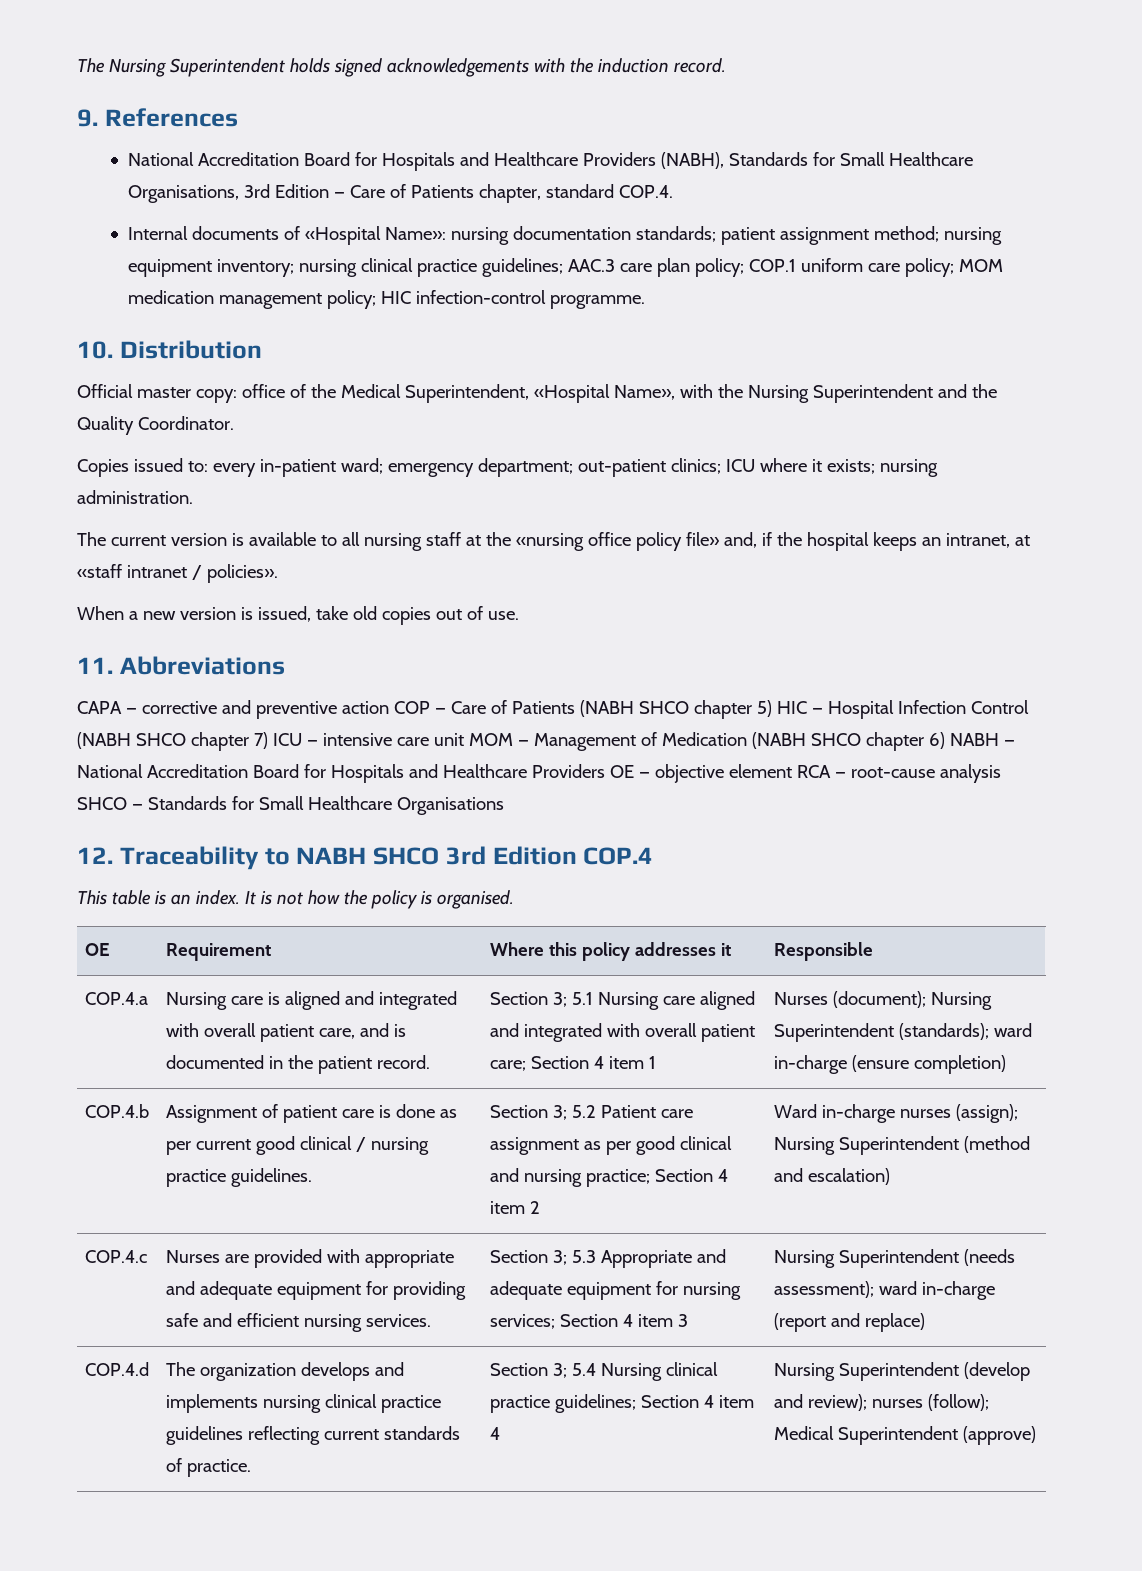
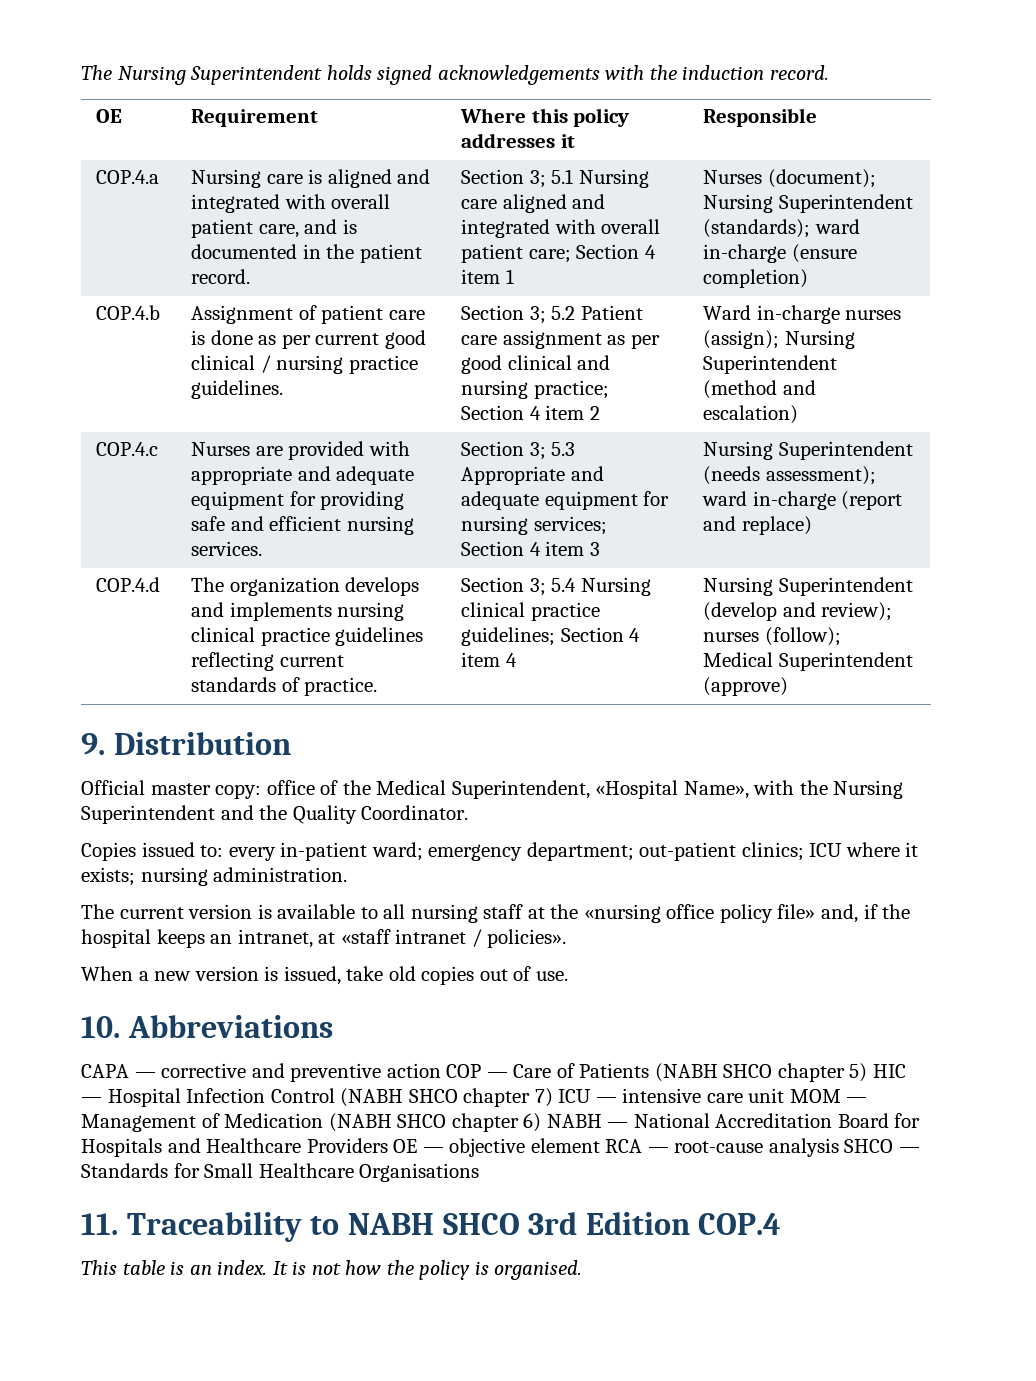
[77,108,238,127] [128,152,974,171] [128,184,674,203] [128,226,1003,245] [128,258,1003,277] [128,290,646,309] [77,340,262,359] [77,384,997,403] [77,416,234,435] [77,458,938,477] [77,490,193,504] [77,532,1030,551] [77,564,278,583] [77,606,519,625] [77,656,285,675] [77,700,1029,719] [77,732,1015,751] [77,764,1001,783] [77,796,504,815] [77,846,654,870] [77,890,514,909] // 9. References // National Accreditation Board for Hospitals and Healthcare Providers (NABH), Standards for Small Healthcare Organisations, 3rd Edition — Care of Patients chapter, standard COP.4. // Internal documents of «Hospital Name»: nursing documentation standards; patient assignment method; nursing equipment inventory; nursing clinical practice guidelines; AAC.3 care plan policy; COP.1 uniform care policy; MOM medication management policy; HIC infection-control programme. // 10. Distribution // Official master copy: office of the Medical Superintendent, «Hospital Name», with the Nursing Superintendent and the Quality Coordinator. // Copies issued to: every in-patient ward; emergency department; out-patient clinics; ICU where it exists; nursing administration. // The current version is available to all nursing staff at the «nursing office policy file» and, if the hospital keeps an intranet, at «staff intranet / policies». // When a new version is issued, take old copies out of use. // 11. Abbreviations // CAPA — corrective and preventive action COP — Care of Patients (NABH SHCO chapter 5) HIC — Hospital Infection Control (NABH SHCO chapter 7) ICU — intensive care unit MOM — Management of Medication (NABH SHCO chapter 6) NABH — National Accreditation Board for Hospitals and Healthcare Providers OE — objective element RCA — root-cause analysis SHCO — Standards for Small Healthcare Organisations // 12. Traceability to NABH SHCO 3rd Edition COP.4 // This table is an index. It is not how the policy is organised. -> (829, 72) none
(1037, 1435) none -> [81,732,291,755] [81,780,904,799] [81,805,469,824] [81,842,919,861] [81,867,348,886] [81,904,911,923] [81,929,567,948] [81,966,568,985] [81,1015,333,1038] [81,1063,907,1082] [81,1088,868,1107] [81,1113,921,1132] [81,1138,920,1157] [81,1163,480,1182] [81,1212,782,1242] [81,1260,583,1280] // 9. Distribution // Official master copy: office of the Medical Superintendent, «Hospital Name», with the Nursing Superintendent and the Quality Coordinator. // Copies issued to: every in-patient ward; emergency department; out-patient clinics; ICU where it exists; nursing administration. // The current version is available to all nursing staff at the «nursing office policy file» and, if the hospital keeps an intranet, at «staff intranet / policies». // When a new version is issued, take old copies out of use. // 10. Abbreviations // CAPA — corrective and preventive action COP — Care of Patients (NABH SHCO chapter 5) HIC — Hospital Infection Control (NABH SHCO chapter 7) ICU — intensive care unit MOM — Management of Medication (NABH SHCO chapter 6) NABH — National Accreditation Board for Hospitals and Healthcare Providers OE — objective element RCA — root-cause analysis SHCO — Standards for Small Healthcare Organisations // 11. Traceability to NABH SHCO 3rd Edition COP.4 // This table is an index. It is not how the policy is organised.

